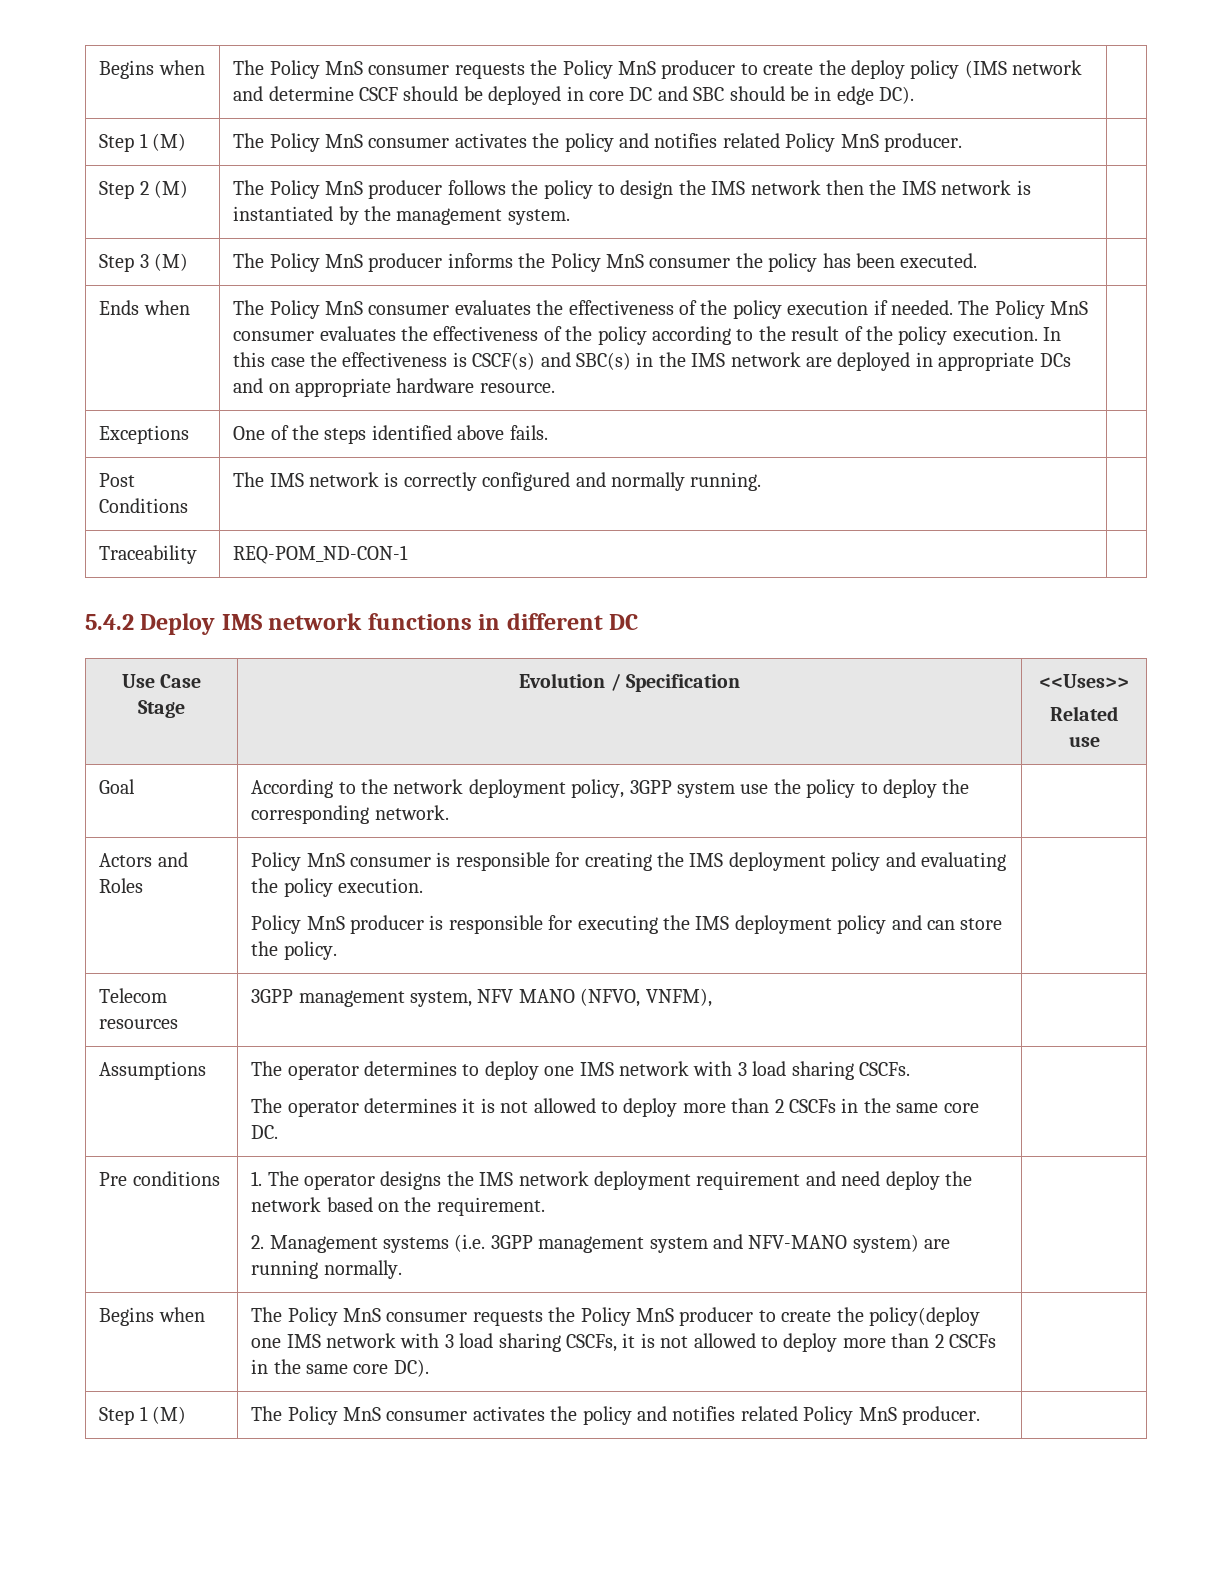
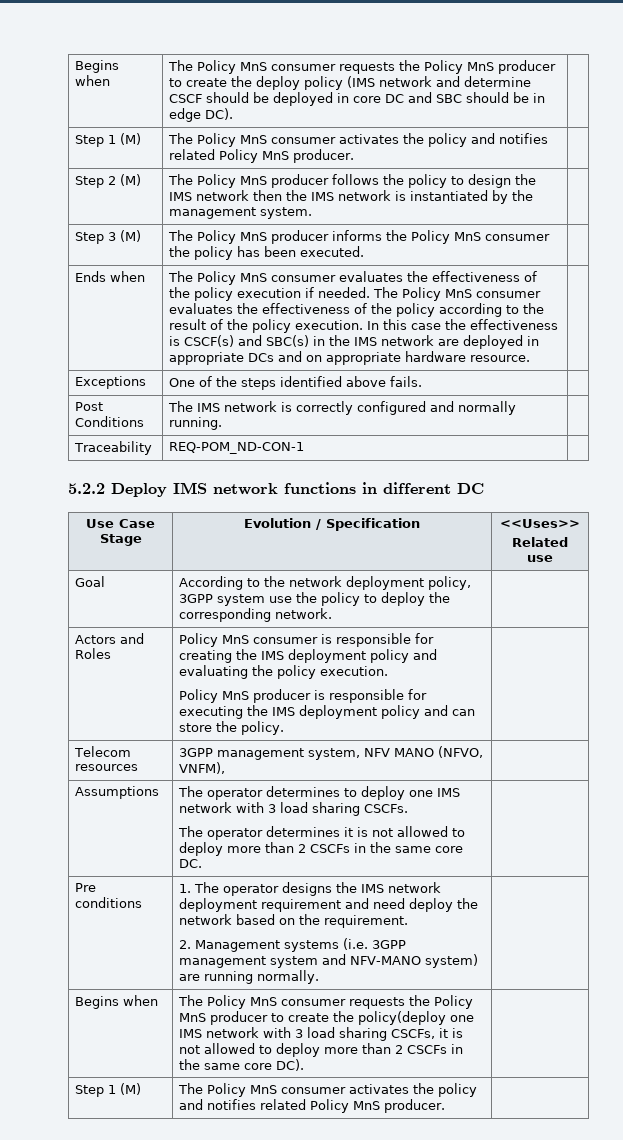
[85,614,134,630] 5.4.2 -> [68,483,105,494] 5.2.2

